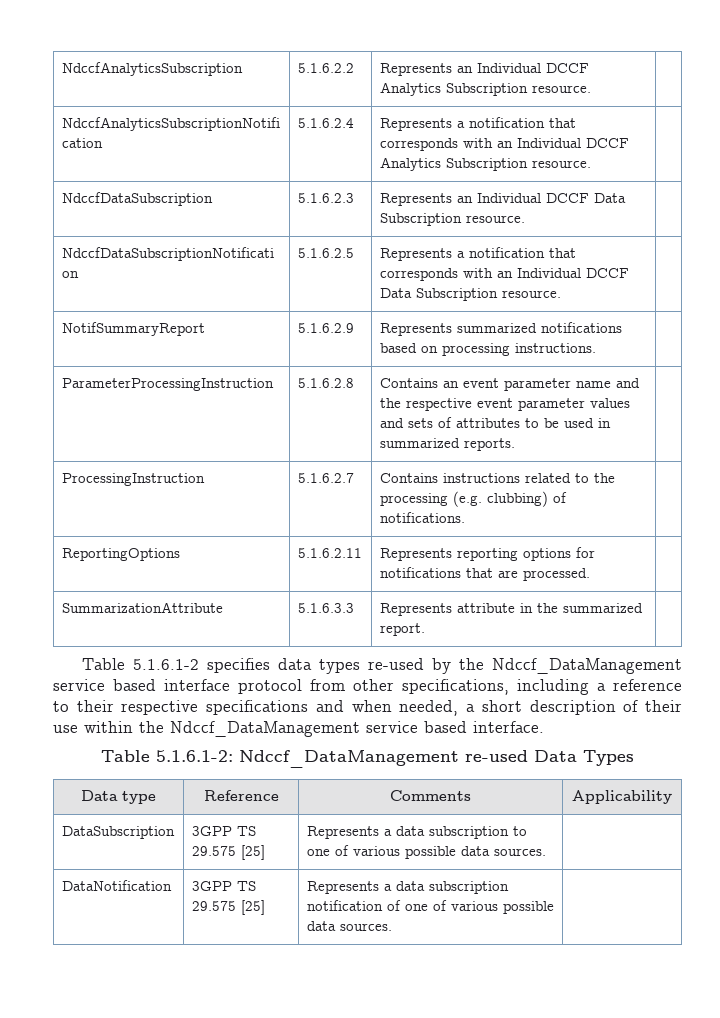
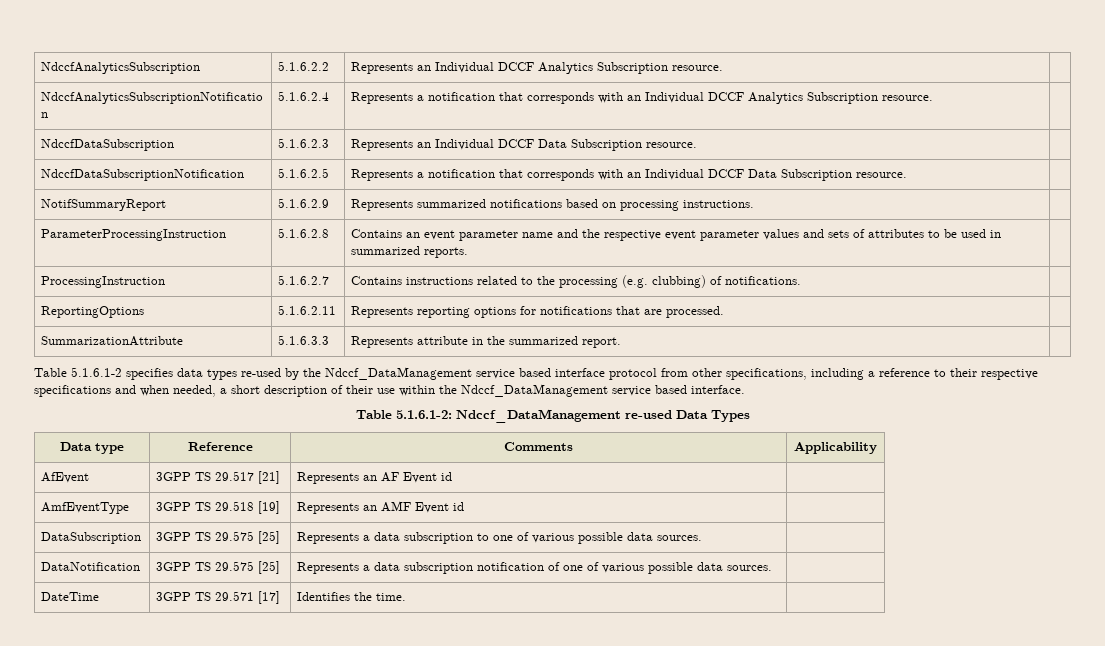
(672, 797) none -> [41,472,90,483] [156,471,281,484] [297,472,453,484] [41,502,130,514] [156,501,281,514] [297,501,465,514] // AfEvent | 3GPP TS 29.517 [21] | Represents an AF Event id | // AmfEventType | 3GPP TS 29.518 [19] | Represents an AMF Event id |
(392, 927) none -> [41,592,100,601] [156,591,281,604] [297,592,407,601] // DateTime | 3GPP TS 29.571 [17] | Identifies the time. |

